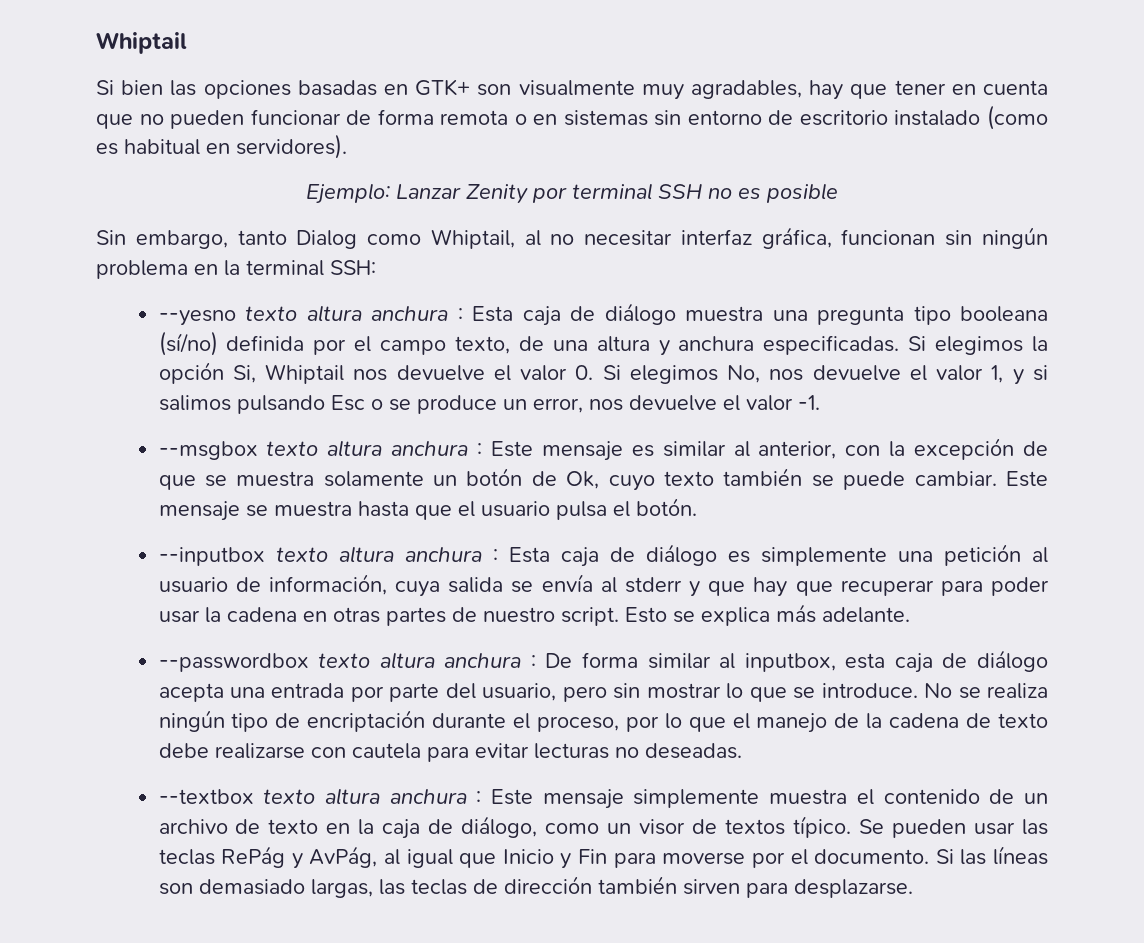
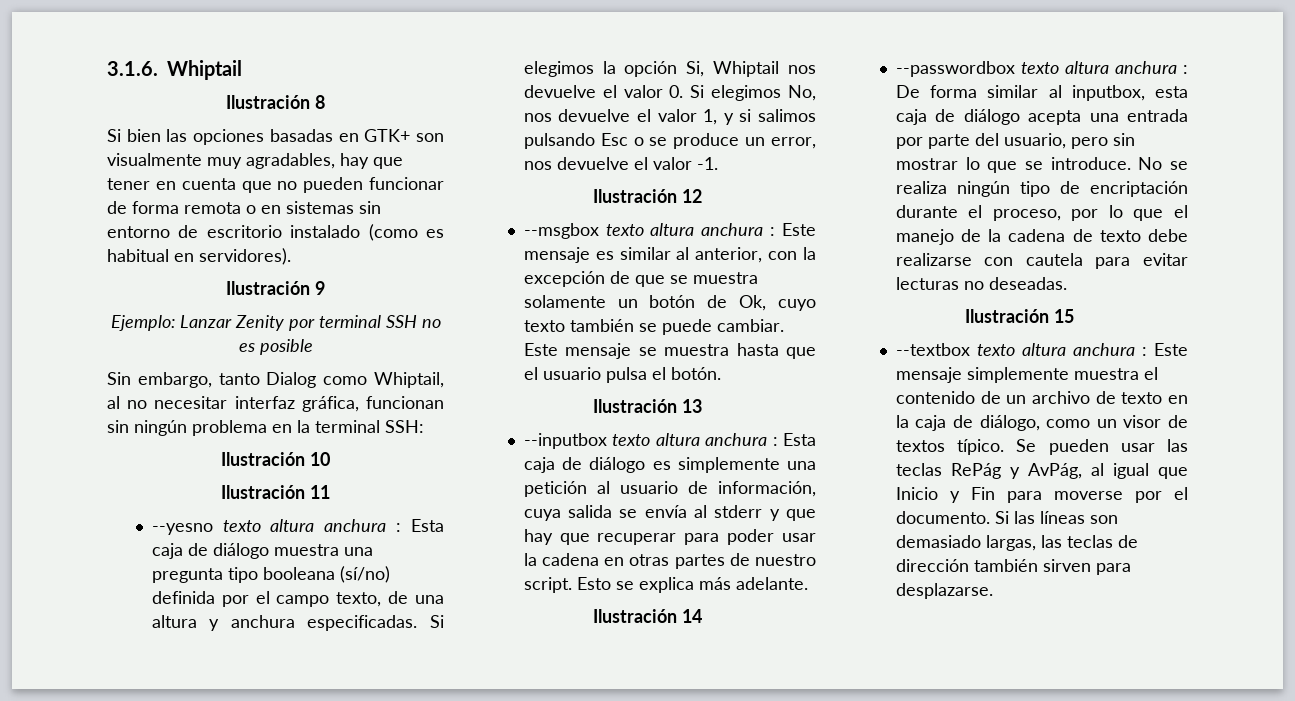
[96,32,187,54] Whiptail -> [107,60,242,80] [226,95,325,109] 3.1.6. Whiptail // Ilustración 8
(347, 146) none -> [226,281,325,295] // Ilustración 9
(376, 267) none -> [221,452,330,466] [221,485,330,499] // Ilustración 10 // Ilustración 11
(820, 402) none -> [593,189,702,203] // Ilustración 12
(697, 507) none -> [593,399,702,413] // Ilustración 13
(910, 615) none -> [593,609,702,623] // Ilustración 14
(742, 751) none -> [965,309,1074,323] // Ilustración 15

